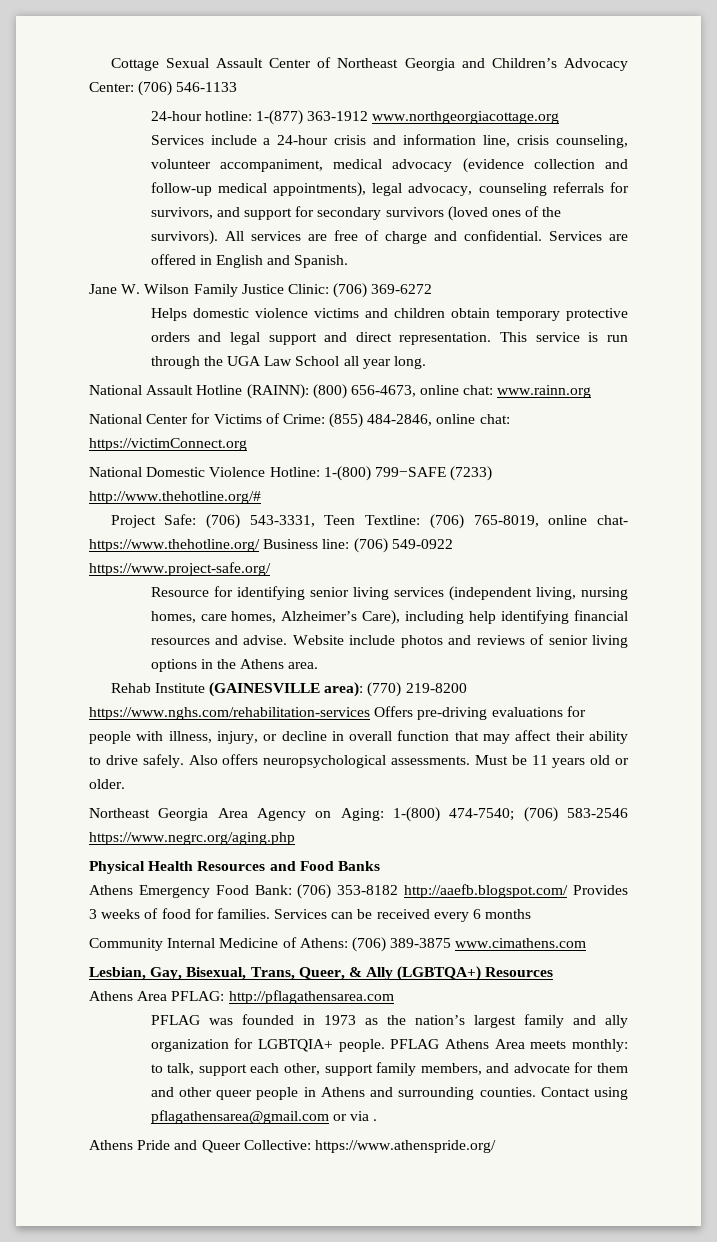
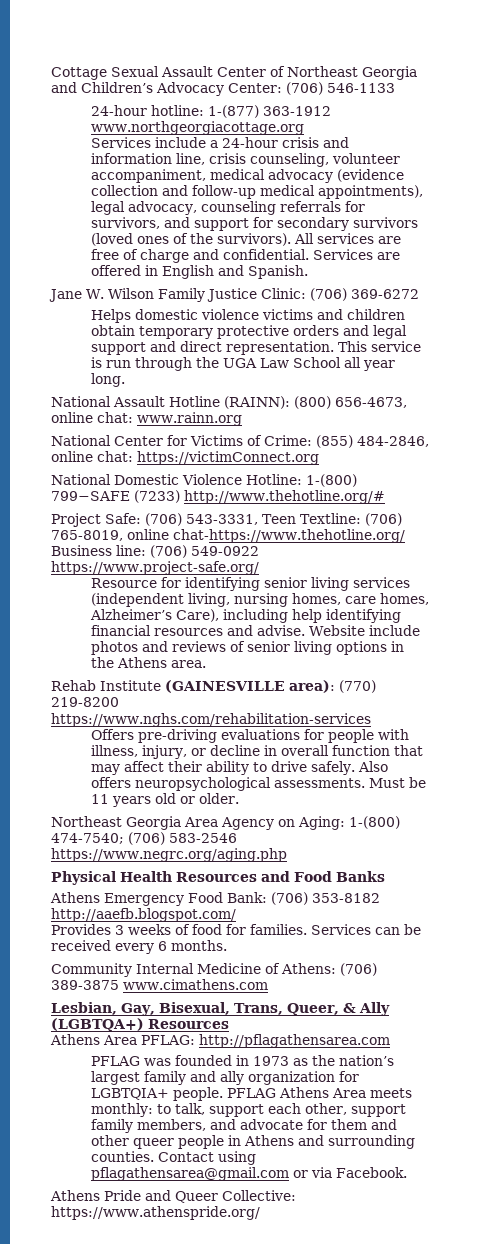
[597,515,628,525] [89,539,260,552] chat- https://www.thehotline.org/ -> [173,529,405,543] chat-https://www.thehotline.org/
(370, 713) none -> (371, 720) //
(569, 891) none -> (236, 915) //
[485,909,532,919] months -> [171,940,227,951] months.
[373,1119,378,1121] . -> [335,1167,407,1178] Facebook.

